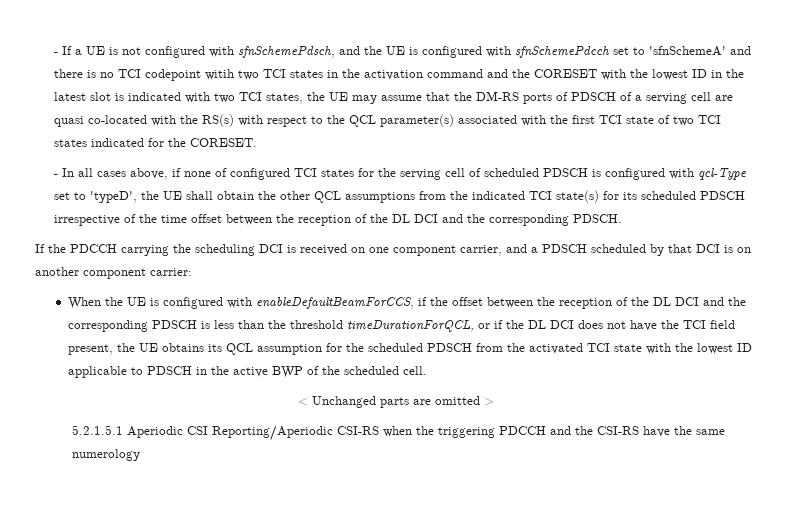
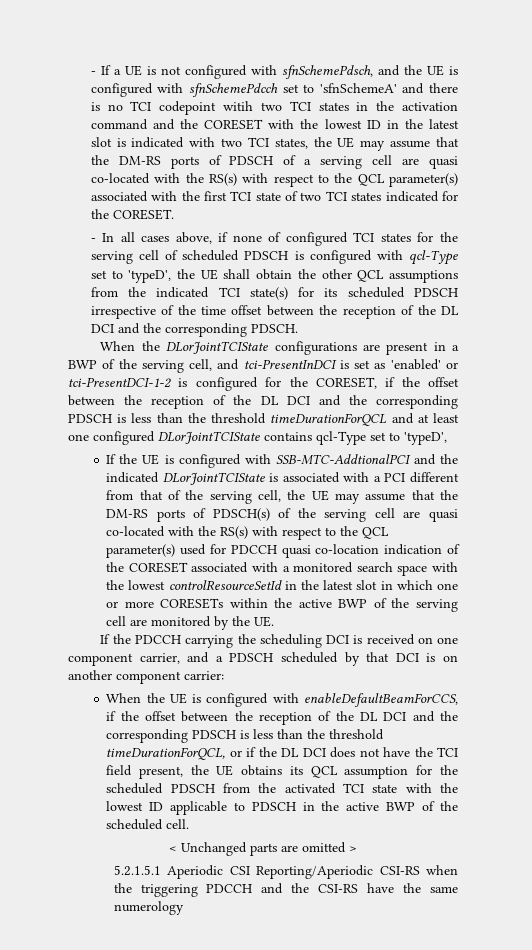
(622, 218) none -> [100,341,459,355] [68,359,458,373] [68,377,459,391] [68,395,458,409] [68,413,460,426] [68,431,447,445] [106,454,458,468] [106,472,459,485] [106,490,458,504] [106,508,458,522] [106,526,390,540] [106,544,460,558] [106,562,459,576] [106,580,458,590] [106,598,458,612] [106,616,275,630] // When the DLorJointTCIState configurations are present in a BWP of the serving cell, and tci-PresentInDCI is set as 'enabled' or tci-PresentDCI-1-2 is configured for the CORESET, if the offset between the reception of the DL DCI and the corresponding PDSCH is less than the threshold timeDurationForQCL and at least one configured DLorJointTCIState contains qcl-Type set to 'typeD', // If the UE is configured with SSB-MTC-AddtionalPCI and the indicated DLorJointTCIState is associated with a PCI different from that of the serving cell, the UE may assume that the DM-RS ports of PDSCH(s) of the serving cell are quasi co-located with the RS(s) with respect to the QCL parameter(s) used for PDCCH quasi co-location indication of the CORESET associated with a monitored search space with the lowest controlResourceSetId in the latest slot in which one or more CORESETs within the active BWP of the serving cell are monitored by the UE.

